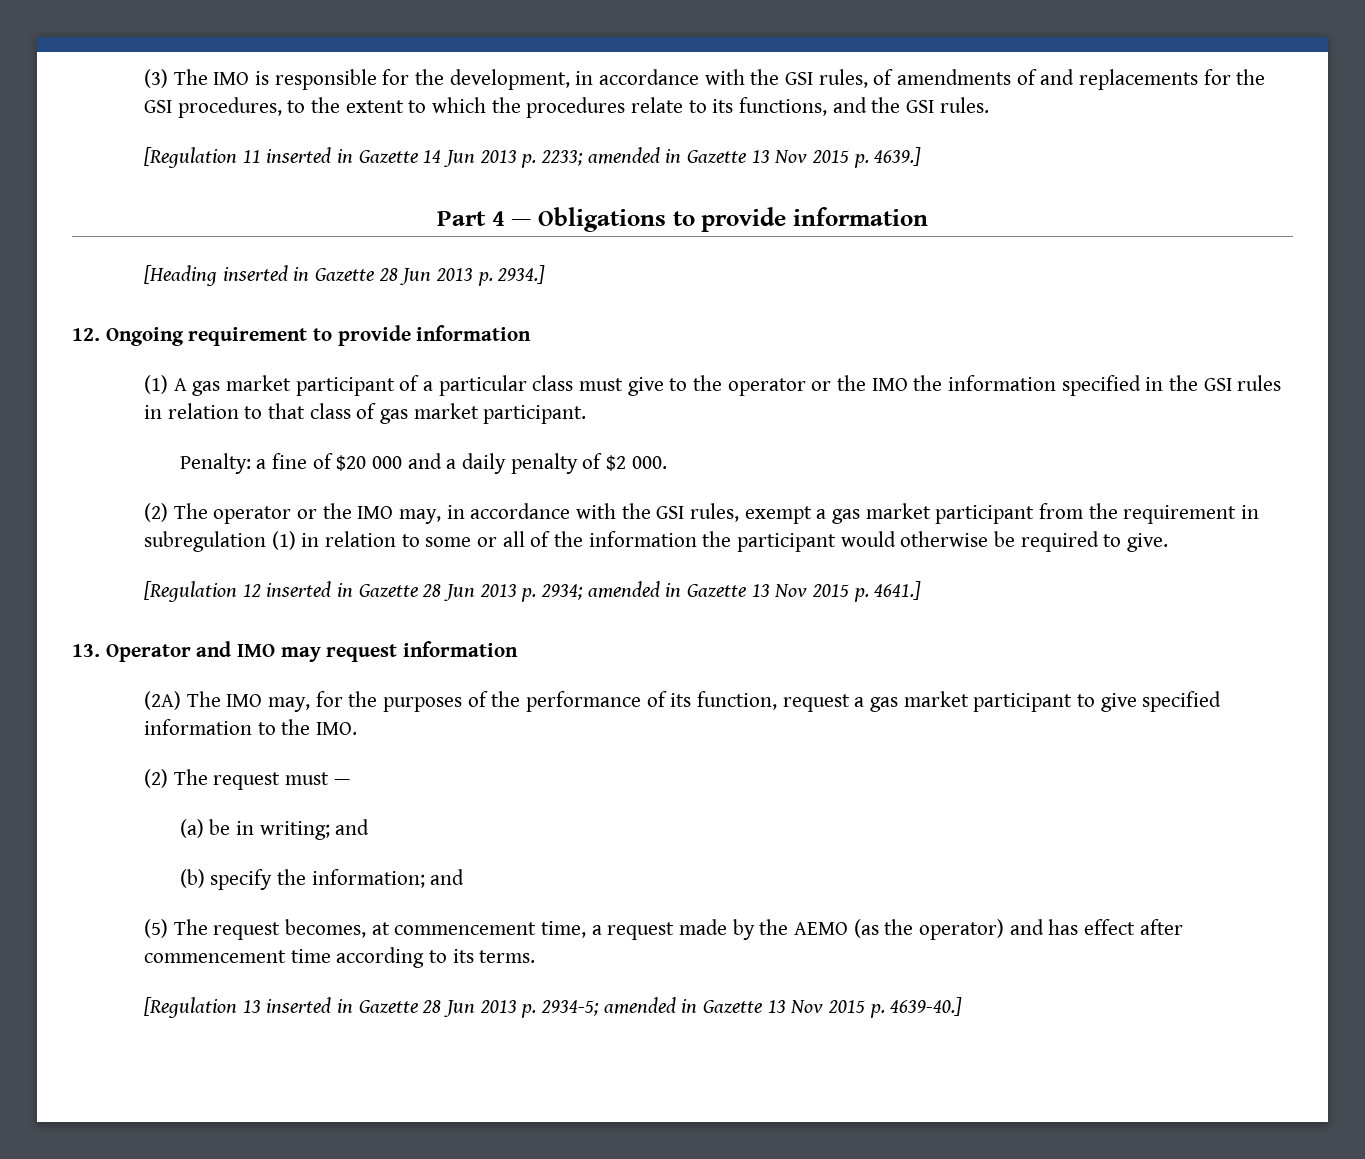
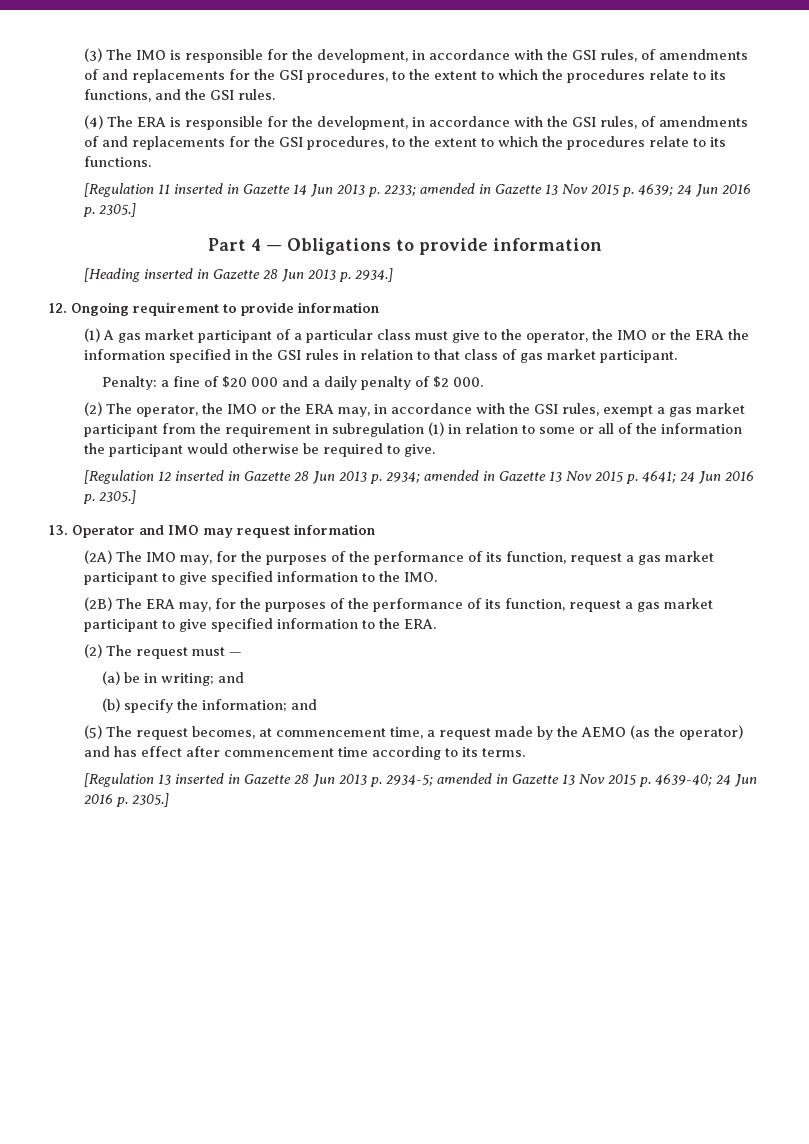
(989, 105) none -> [84,115,749,130] [84,136,727,150] [84,156,152,167] // (4) The ERA is responsible for the development, in accordance with the GSI rules, of amendments of and replacements for the GSI procedures, to the extent to which the procedures relate to its functions.
[874,147,922,166] 4639.] -> [638,184,752,197] [83,203,137,217] 4639; 24 Jun 2016 p. 2305.]
[727,375,908,396] operator or the IMO -> [526,329,725,343] operator, the IMO or the ERA
[213,503,394,524] operator or the IMO -> [136,403,335,417] operator, the IMO or the ERA
[874,581,922,600] 4641.] -> [642,471,755,484] [83,490,137,504] 4641; 24 Jun 2016 p. 2305.]
(357, 728) none -> [84,597,714,612] [84,618,437,632] // (2B) The ERA may, for the purposes of the performance of its function, request a gas market participant to give specified information to the ERA.
[890,997,963,1016] 4639-40.] -> [655,774,758,787] [84,793,170,807] 4639-40; 24 Jun 2016 p. 2305.]

